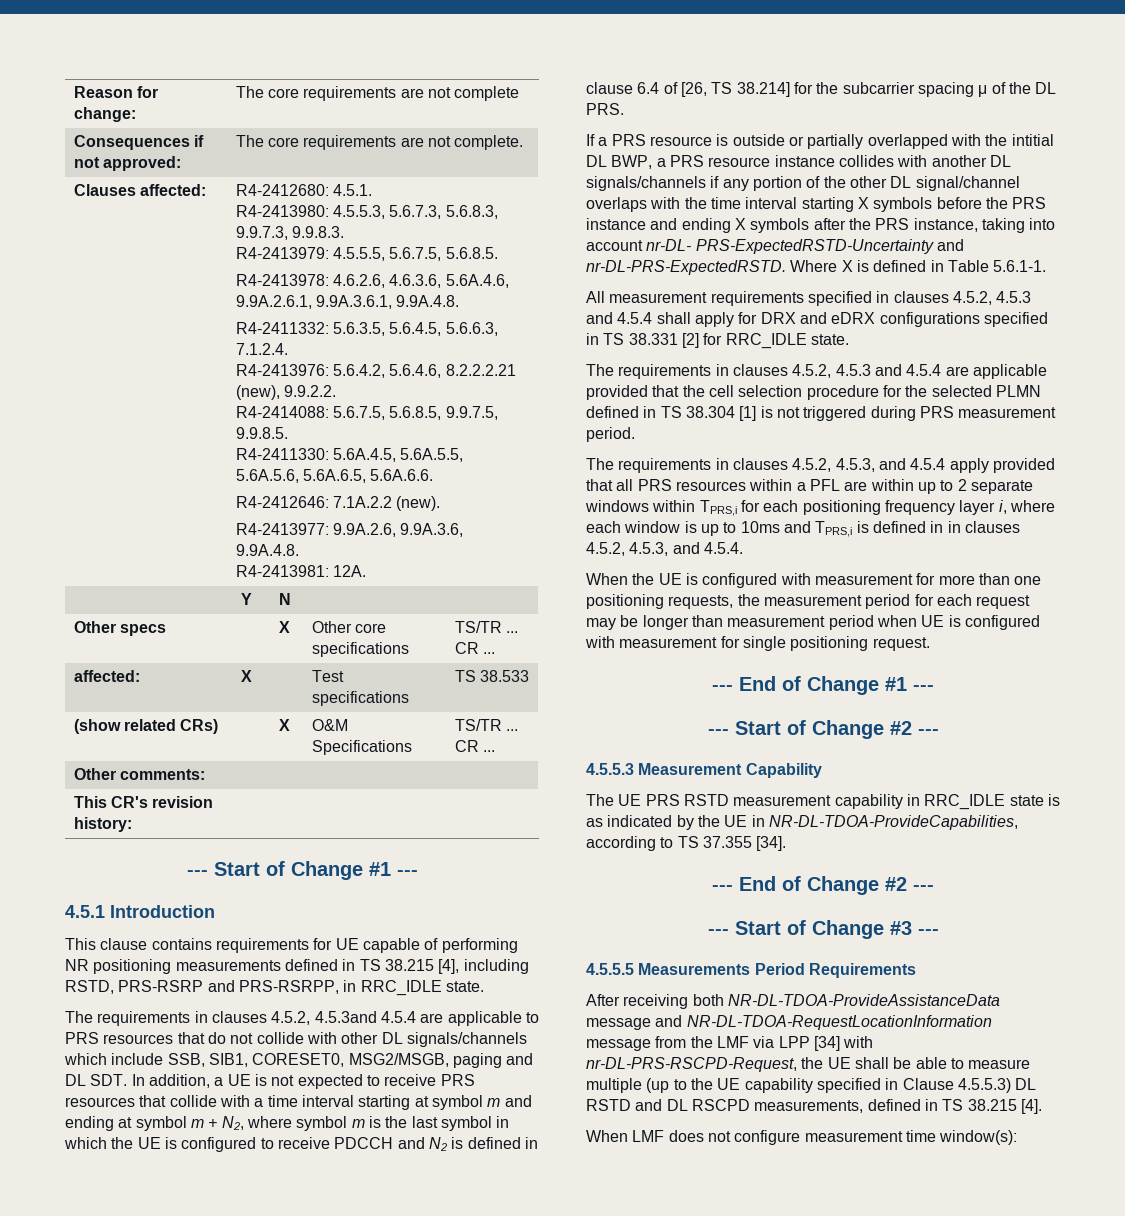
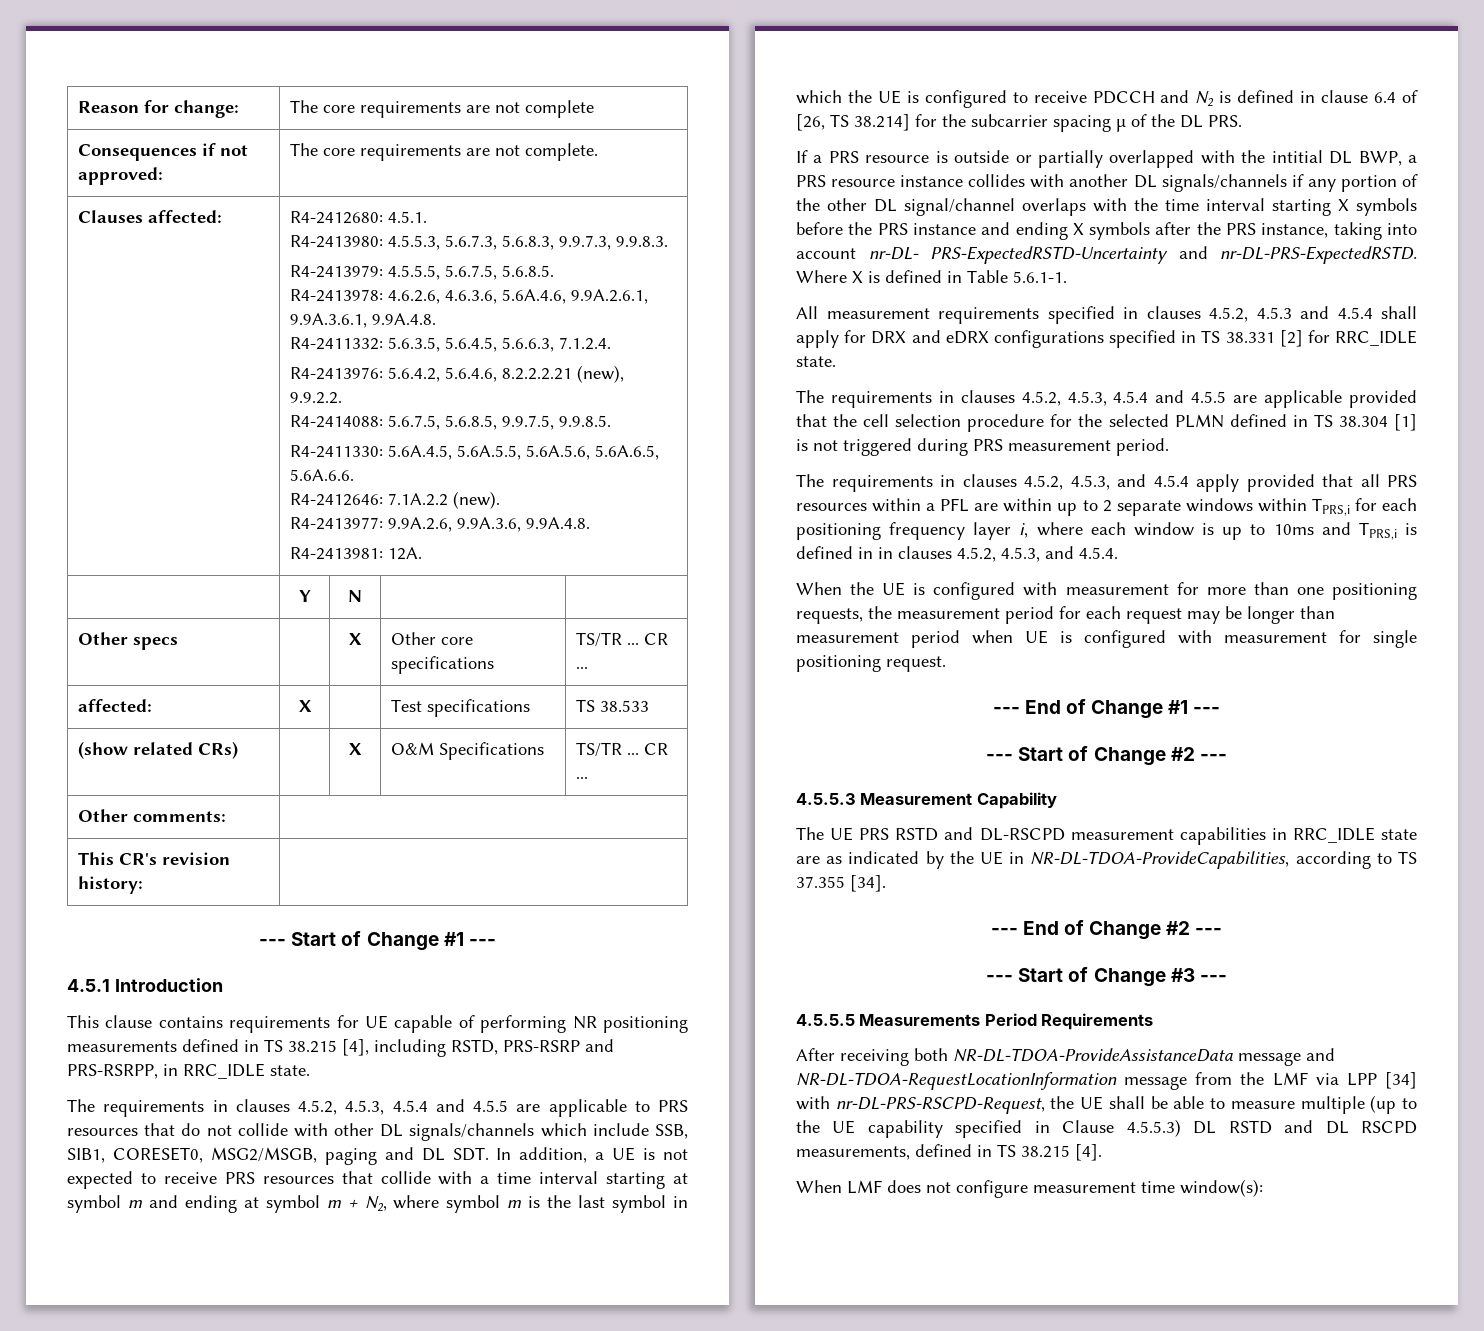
[314,1011,416,1023] 4.5.3and 4.5.4 -> [345,1099,508,1115] 4.5.3, 4.5.4 and 4.5.5
[835,364,942,376] 4.5.3 and 4.5.4 -> [1067,390,1227,406] 4.5.3, 4.5.4 and 4.5.5
[733,794,903,809] measurement capability -> [944,827,1266,845] and DL-RSCPD measurement capabilities
[1047,794,1060,806] is -> [796,856,820,864] are

